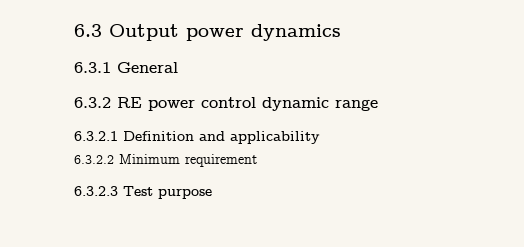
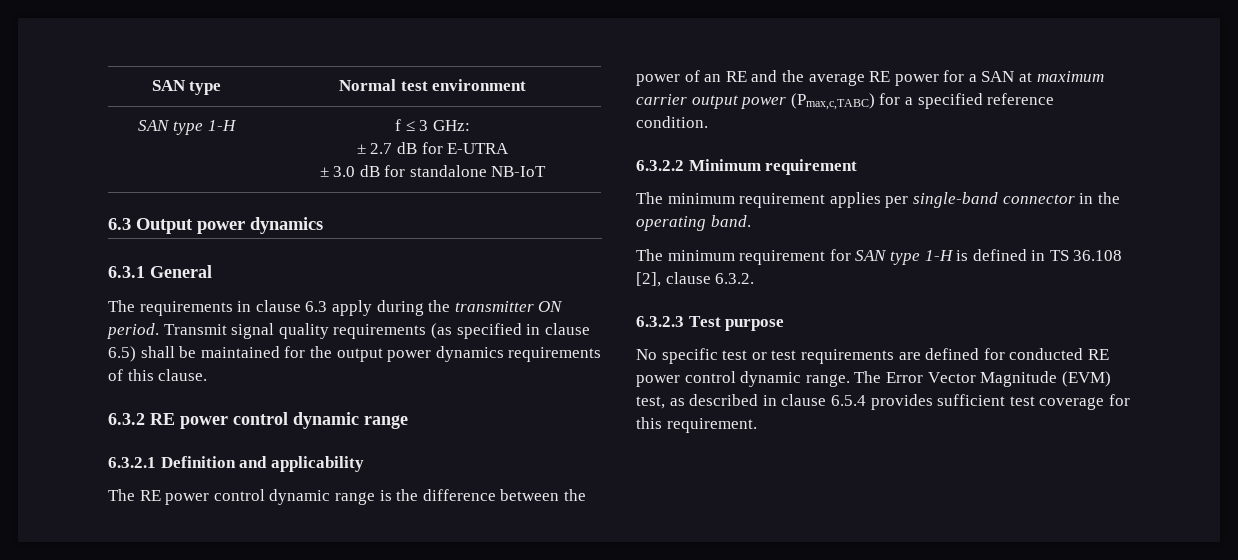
(74, 30) none -> [151,80,222,95] [338,79,527,91] [138,120,237,135] [395,119,470,131] [356,142,510,154] [319,165,547,177] SAN type | Normal test environment // SAN type 1-H | f ≤ 3 GHz: // ± 2.7 dB for E-UTRA // ± 3.0 dB for standalone NB-IoT //
(178, 67) none -> [108,300,564,316] [107,323,590,339] [108,346,602,362] [108,369,208,381] // The requirements in clause 6.3 apply during the transmitter ON period. Transmit signal quality requirements (as specified in clause 6.5) shall be maintained for the output power dynamics requirements of this clause.
[74,154,257,167] [74,186,212,199] 6.3.2.2 Minimum requirement // 6.3.2.3 Test purpose -> [108,489,586,505] [636,70,1104,86] [636,93,1055,110] [636,116,708,128] [636,159,858,175] [636,192,1120,208] [636,215,751,231] [636,249,1123,265] [636,272,755,287] [636,316,785,331] [636,348,1109,364] [636,371,1111,387] [636,394,1130,410] [636,417,757,433] The RE power control dynamic range is the difference between the power of an RE and the average RE power for a SAN at maximum carrier output power (Pmax,c,TABC) for a specified reference condition. // 6.3.2.2 Minimum requirement // The minimum requirement applies per single-band connector in the operating band. // The minimum requirement for SAN type 1-H is defined in TS 36.108 [2], clause 6.3.2. // 6.3.2.3 Test purpose // No specific test or test requirements are defined for conducted RE power control dynamic range. The Error Vector Magnitude (EVM) test, as described in clause 6.5.4 provides sufficient test coverage for this requirement.

